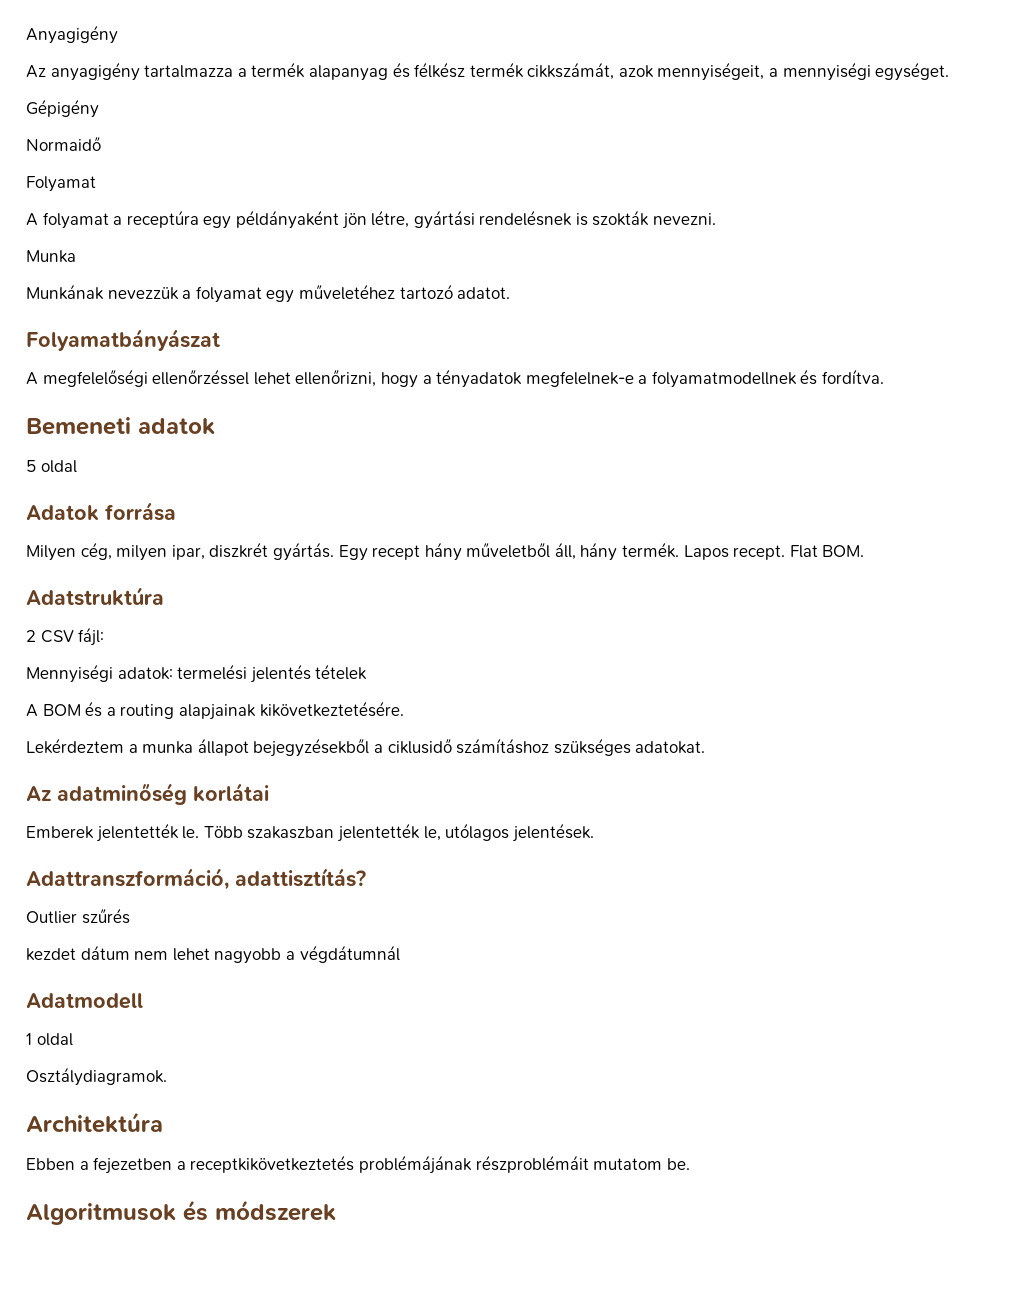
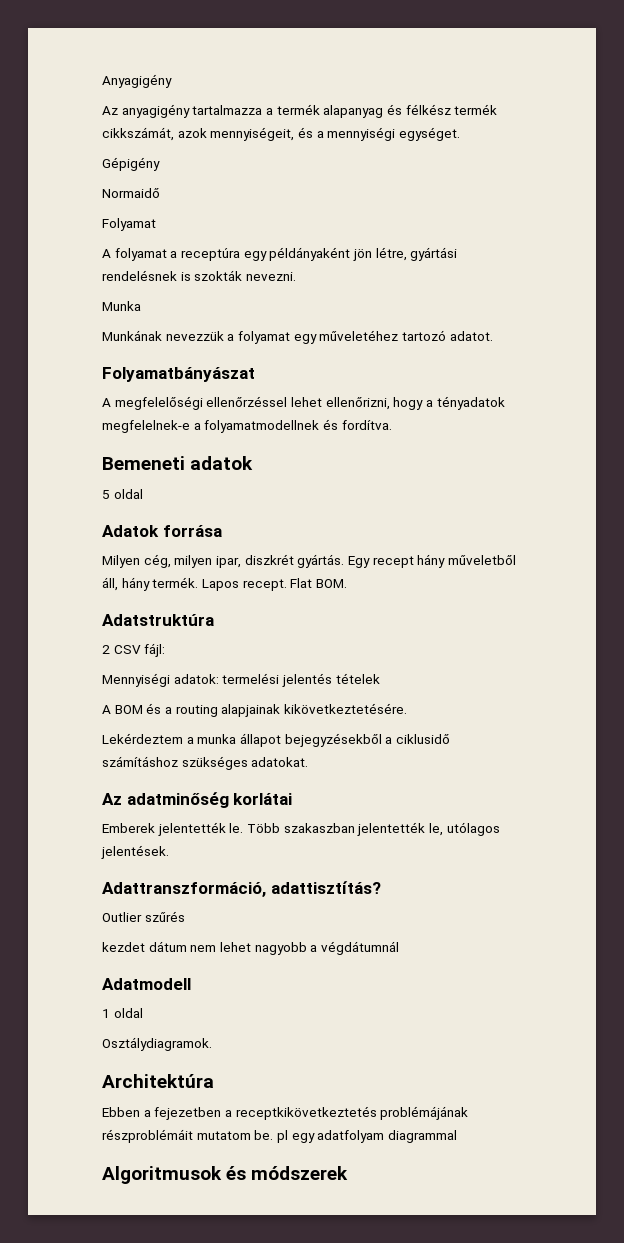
(765, 71) none -> [297,127,313,138] és
(690, 1164) none -> [276,1130,457,1143] pl egy adatfolyam diagrammal

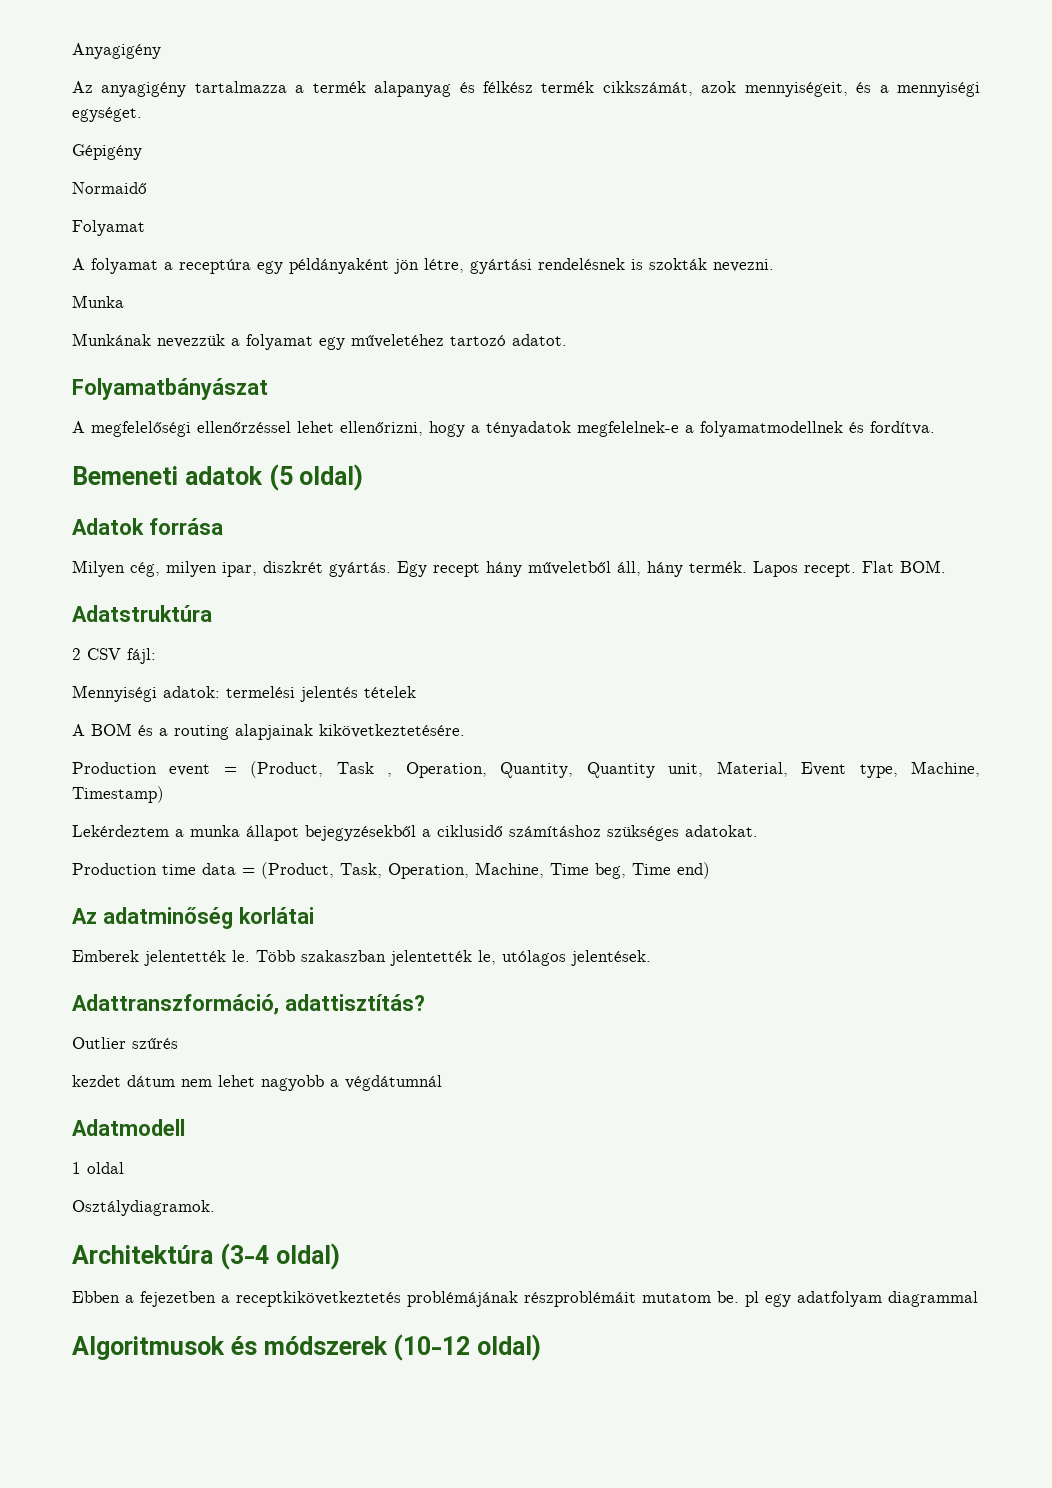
[102,489,143,499] // 5 oldal -> [268,464,364,491] (5 oldal)
(407, 708) none -> [72,761,980,778] [72,786,164,803] // Production event = (Product, Task , Operation, Quantity, Quantity unit, Material, Event type, Machine, Timestamp)
(309, 762) none -> [72,862,710,879] // Production time data = (Product, Task, Operation, Machine, Time beg, Time end)
(214, 1081) none -> [219,1243,340,1270] (3-4 oldal)
(349, 1173) none -> [393,1334,541,1361] (10-12 oldal)

